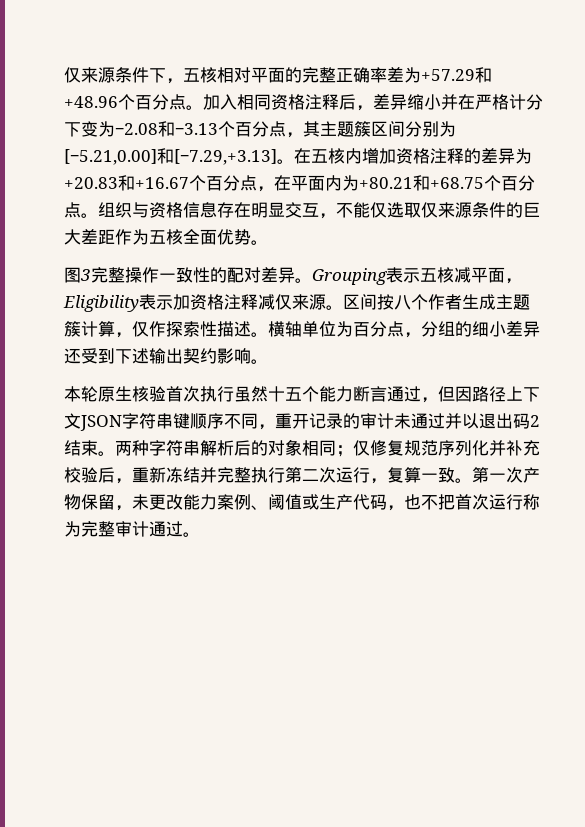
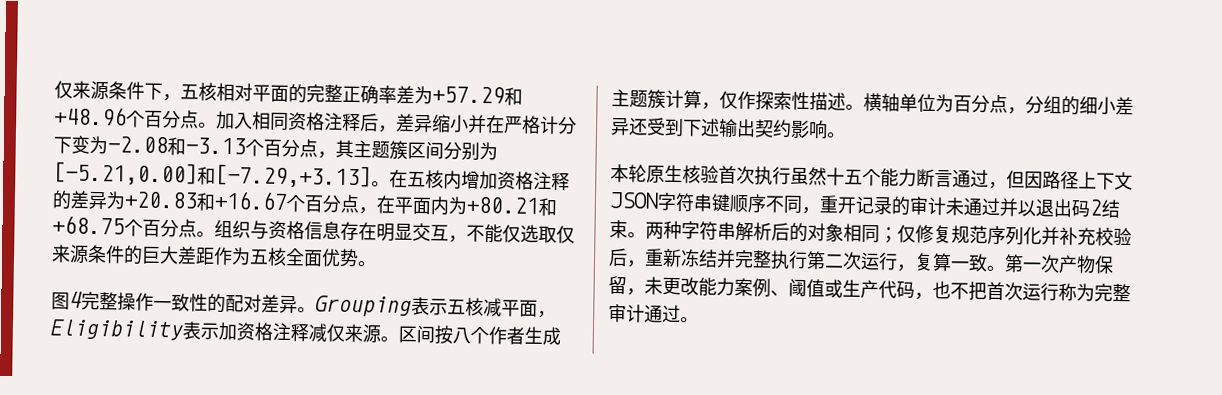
[80,269,91,281] 3 -> [69,291,83,308] 4

